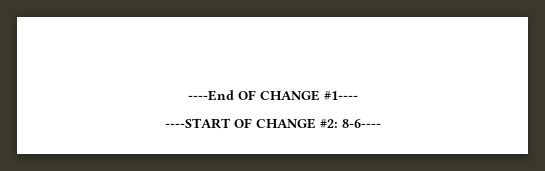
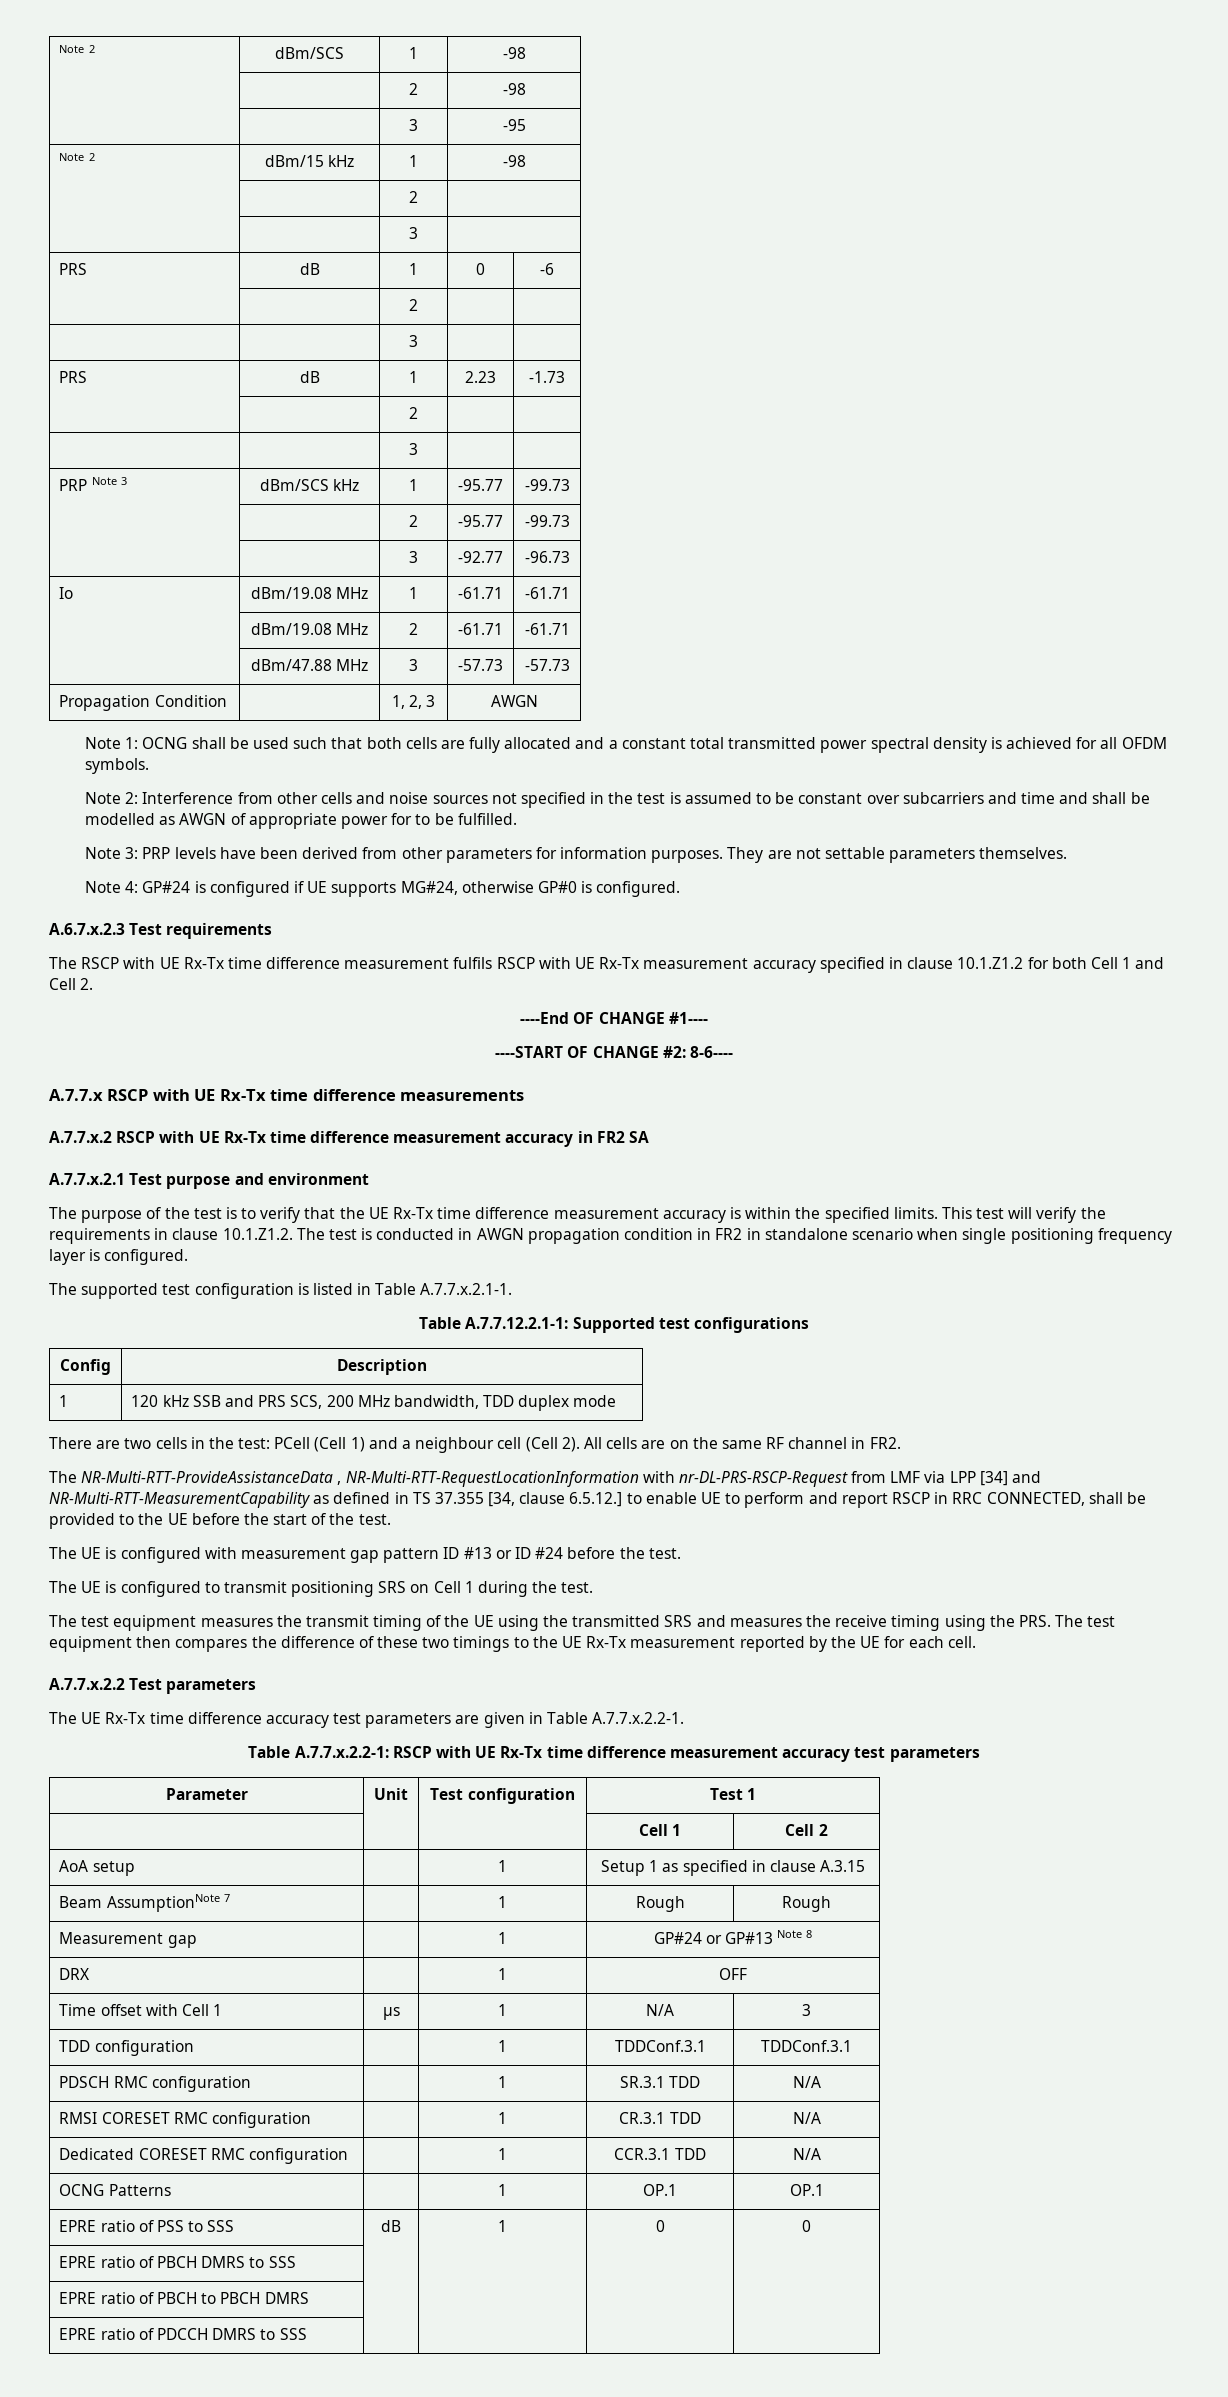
(187, 95) none -> [59,45,95,53] [275,47,344,59] [409,47,418,59] [502,47,526,59] [409,83,418,95] [502,83,526,95] [409,119,418,131] [502,119,526,131] [59,153,95,161] [264,155,355,167] [409,155,418,167] [502,155,526,167] [409,191,418,203] [409,227,418,239] [59,263,88,275] [299,263,320,275] [409,263,418,275] [476,263,485,275] [540,263,554,275] [409,299,418,311] [409,335,418,347] [59,371,88,383] [299,371,320,383] [409,371,418,383] [465,371,496,383] [529,371,565,383] [409,407,418,419] [409,443,418,455] [59,477,127,491] [259,479,360,491] [409,479,418,491] [458,479,503,491] [524,479,570,491] [409,515,418,527] [458,515,503,527] [524,515,570,527] [409,551,418,563] [458,551,503,563] [524,551,570,563] [59,587,74,599] [250,587,369,599] [409,587,418,599] [458,587,503,599] [524,587,570,599] [250,623,369,635] [409,623,418,635] [458,623,503,635] [524,623,570,635] [250,659,369,671] [409,659,418,671] [458,659,503,671] [524,659,570,671] [59,695,227,711] [391,695,436,709] [490,695,538,707] [85,737,1167,753] [85,758,150,774] [85,792,1150,808] [85,813,517,829] [85,847,1068,863] [85,881,681,897] [49,923,273,939] [49,957,1165,973] [49,978,94,990] Note 2 | dBm/SCS | 1 | -98 // | | 2 | -98 // | | 3 | -95 // Note 2 | dBm/15 kHz | 1 | -98 // | | 2 | // | | 3 | // PRS | dB | 1 | 0 | -6 // | | 2 | | // | | 3 | | // PRS | dB | 1 | 2.23 | -1.73 // | | 2 | | // | | 3 | | // PRP Note 3 | dBm/SCS kHz | 1 | -95.77 | -99.73 // | | 2 | -95.77 | -99.73 // | | 3 | -92.77 | -96.73 // Io | dBm/19.08 MHz | 1 | -61.71 | -61.71 // | dBm/19.08 MHz | 2 | -61.71 | -61.71 // | dBm/47.88 MHz | 3 | -57.73 | -57.73 // Propagation Condition | | 1, 2, 3 | AWGN // Note 1: OCNG shall be used such that both cells are fully allocated and a constant total transmitted power spectral density is achieved for all OFDM symbols. // Note 2: Interference from other cells and noise sources not specified in the test is assumed to be constant over subcarriers and time and shall be modelled as AWGN of appropriate power for to be fulfilled. // Note 3: PRP levels have been derived from other parameters for information purposes. They are not settable parameters themselves. // Note 4: GP#24 is configured if UE supports MG#24, otherwise GP#0 is configured. // A.6.7.x.2.3 Test requirements // The RSCP with UE Rx-Tx time difference measurement fulfils RSCP with UE Rx-Tx measurement accuracy specified in clause 10.1.Z1.2 for both Cell 1 and Cell 2. //
(381, 123) none -> [49,1089,525,1101] [49,1131,650,1147] [49,1173,369,1189] [49,1207,1106,1223] [49,1228,1172,1244] [49,1249,189,1265] [49,1283,513,1299] [419,1317,809,1333] [60,1359,111,1375] [337,1359,428,1375] [59,1395,69,1407] [131,1395,617,1411] [49,1437,901,1453] [49,1471,1042,1487] [49,1492,1146,1508] [49,1513,391,1529] [49,1547,681,1563] [49,1581,594,1597] [49,1615,1116,1631] [49,1636,976,1652] [49,1678,257,1694] [49,1712,685,1728] [248,1746,980,1762] [165,1788,248,1800] [374,1788,408,1800] [430,1788,575,1804] [709,1788,757,1800] [638,1824,682,1836] [785,1824,828,1836] [59,1860,135,1876] [498,1860,508,1872] [600,1860,866,1876] [59,1894,230,1912] [498,1896,508,1908] [635,1896,685,1912] [782,1896,831,1912] [59,1932,197,1948] [498,1932,508,1944] [653,1930,813,1944] [59,1968,91,1980] [498,1968,508,1980] [719,1968,747,1980] [59,2004,223,2016] [382,2007,400,2020] [498,2004,508,2016] [646,2004,674,2016] [802,2004,811,2016] [59,2040,194,2056] [498,2040,508,2052] [614,2040,706,2052] [761,2040,852,2052] [59,2076,251,2092] [498,2076,508,2088] [619,2076,701,2088] [792,2076,821,2088] [59,2112,311,2128] [498,2112,508,2124] [619,2112,701,2124] [792,2112,821,2124] [59,2148,348,2164] [498,2148,508,2160] [614,2148,706,2160] [792,2148,821,2160] [59,2184,171,2196] [498,2184,508,2196] [643,2184,677,2196] [789,2184,824,2196] [59,2220,235,2232] [381,2220,401,2232] [498,2220,508,2232] [655,2220,665,2232] [802,2220,811,2232] [59,2256,296,2268] [59,2292,309,2304] [59,2328,307,2340] // A.7.7.x RSCP with UE Rx-Tx time difference measurements // A.7.7.x.2 RSCP with UE Rx-Tx time difference measurement accuracy in FR2 SA // A.7.7.x.2.1 Test purpose and environment // The purpose of the test is to verify that the UE Rx-Tx time difference measurement accuracy is within the specified limits. This test will verify the requirements in clause 10.1.Z1.2. The test is conducted in AWGN propagation condition in FR2 in standalone scenario when single positioning frequency layer is configured. // The supported test configuration is listed in Table A.7.7.x.2.1-1. // Table A.7.7.12.2.1-1: Supported test configurations // Config | Description // 1 | 120 kHz SSB and PRS SCS, 200 MHz bandwidth, TDD duplex mode // There are two cells in the test: PCell (Cell 1) and a neighbour cell (Cell 2). All cells are on the same RF channel in FR2. // The NR-Multi-RTT-ProvideAssistanceData , NR-Multi-RTT-RequestLocationInformation with nr-DL-PRS-RSCP-Request from LMF via LPP [34] and NR-Multi-RTT-MeasurementCapability as defined in TS 37.355 [34, clause 6.5.12.] to enable UE to perform and report RSCP in RRC CONNECTED, shall be provided to the UE before the start of the test. // The UE is configured with measurement gap pattern ID #13 or ID #24 before the test. // The UE is configured to transmit positioning SRS on Cell 1 during the test. // The test equipment measures the transmit timing of the UE using the transmitted SRS and measures the receive timing using the PRS. The test equipment then compares the difference of these two timings to the UE Rx-Tx measurement reported by the UE for each cell. // A.7.7.x.2.2 Test parameters // The UE Rx-Tx time difference accuracy test parameters are given in Table A.7.7.x.2.2-1. // Table A.7.7.x.2.2-1: RSCP with UE Rx-Tx time difference measurement accuracy test parameters // Parameter | Unit | Test configuration | Test 1 // | | | Cell 1 | Cell 2 // AoA setup | | 1 | Setup 1 as specified in clause A.3.15 // Beam AssumptionNote 7 | | 1 | Rough | Rough // Measurement gap | | 1 | GP#24 or GP#13 Note 8 // DRX | | 1 | OFF // Time offset with Cell 1 | μs | 1 | N/A | 3 // TDD configuration | | 1 | TDDConf.3.1 | TDDConf.3.1 // PDSCH RMC configuration | | 1 | SR.3.1 TDD | N/A // RMSI CORESET RMC configuration | | 1 | CR.3.1 TDD | N/A // Dedicated CORESET RMC configuration | | 1 | CCR.3.1 TDD | N/A // OCNG Patterns | | 1 | OP.1 | OP.1 // EPRE ratio of PSS to SSS | dB | 1 | 0 | 0 // EPRE ratio of PBCH DMRS to SSS | | | | // EPRE ratio of PBCH to PBCH DMRS | | | | // EPRE ratio of PDCCH DMRS to SSS | | | |

